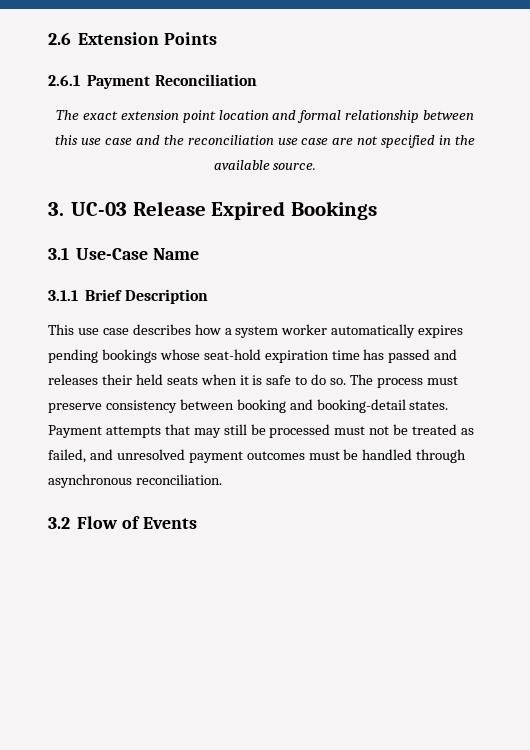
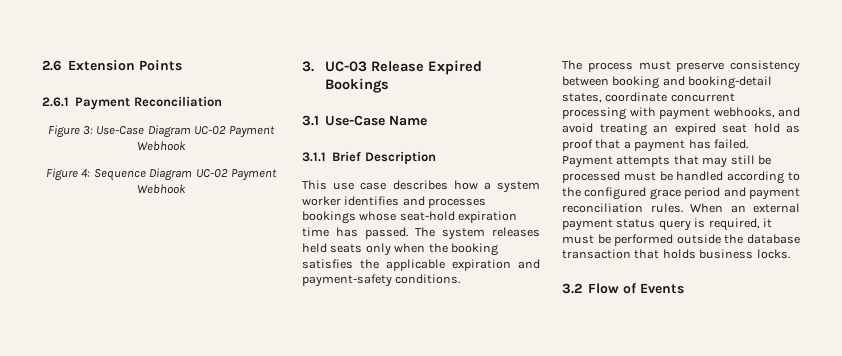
[55,110,475,123] [55,135,475,148] [213,160,317,170] The exact extension point location and formal relationship between this use case and the reconciliation use case are not specified in the available source. -> [47,125,276,138] [137,141,186,151] [46,168,277,181] [137,184,186,194] Figure 3: Use-Case Diagram UC-02 Payment Webhook // Figure 4: Sequence Diagram UC-02 Payment Webhook
[331,324,464,338] [48,349,98,363] automatically expires pending -> [344,196,487,208] identifies and processes
[388,349,458,363] [48,374,347,385] passed and releases their held seats when it is safe to do so. -> [365,227,540,240] [302,243,498,256] [302,259,540,271] [302,274,461,287] passed. The system releases held seats only when the booking satisfies the applicable expiration and payment-safety conditions. //
[409,401,449,410] states. -> [562,92,735,103] [562,107,800,120] [562,123,800,136] [562,139,748,152] states, coordinate concurrent processing with payment webhooks, and avoid treating an expired seat hold as proof that a payment has failed.
[369,424,475,435] [48,449,467,463] [48,474,222,488] not be treated as failed, and unresolved payment outcomes must be handled through asynchronous reconciliation. -> [659,171,800,184] [562,187,800,200] [562,203,800,213] [562,218,772,231] [562,234,800,246] [562,249,790,259] be handled according to the configured grace period and payment reconciliation rules. When an external payment status query is required, it must be performed outside the database transaction that holds business locks.

